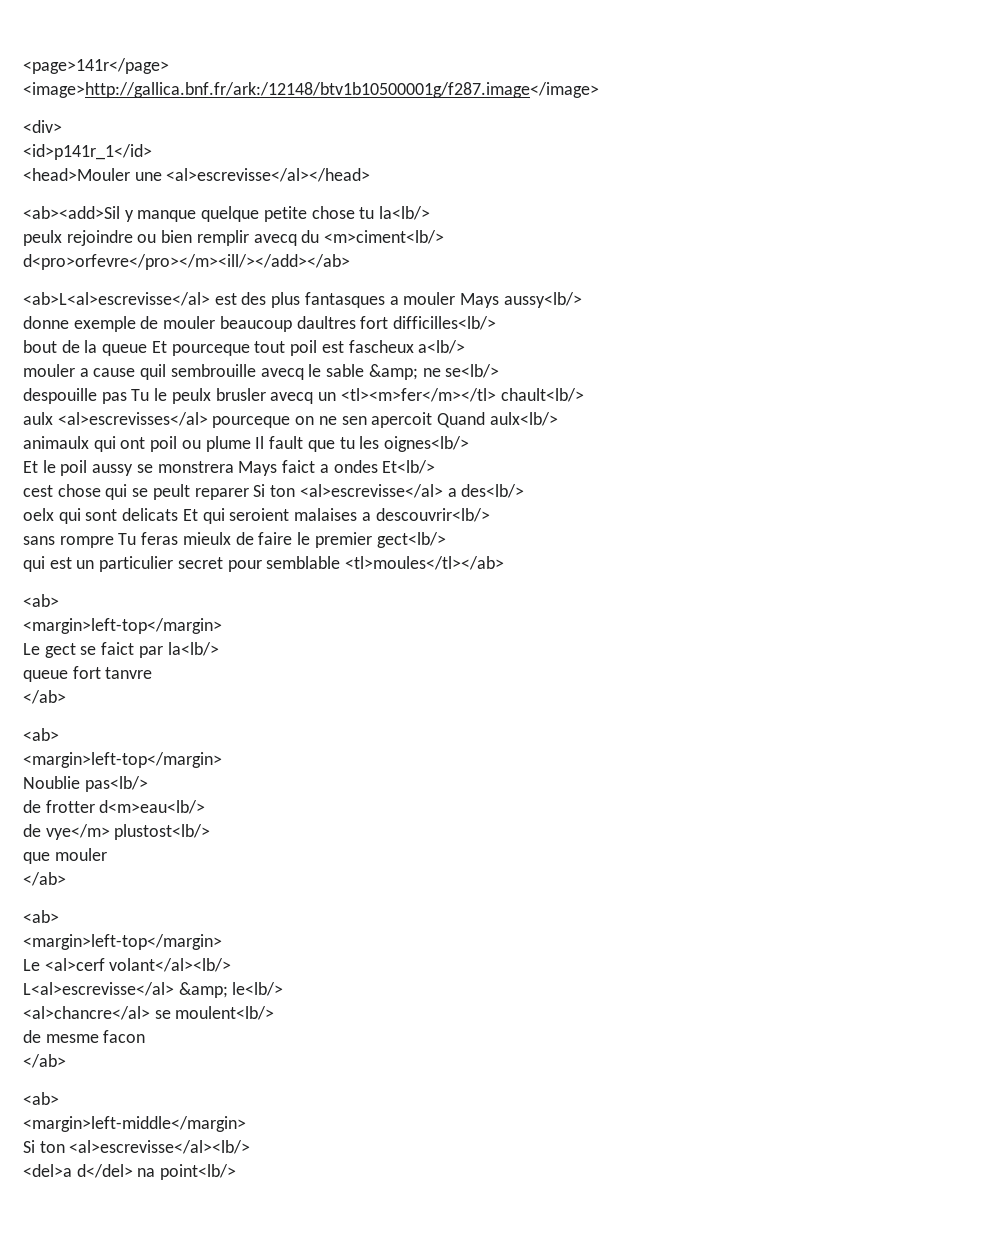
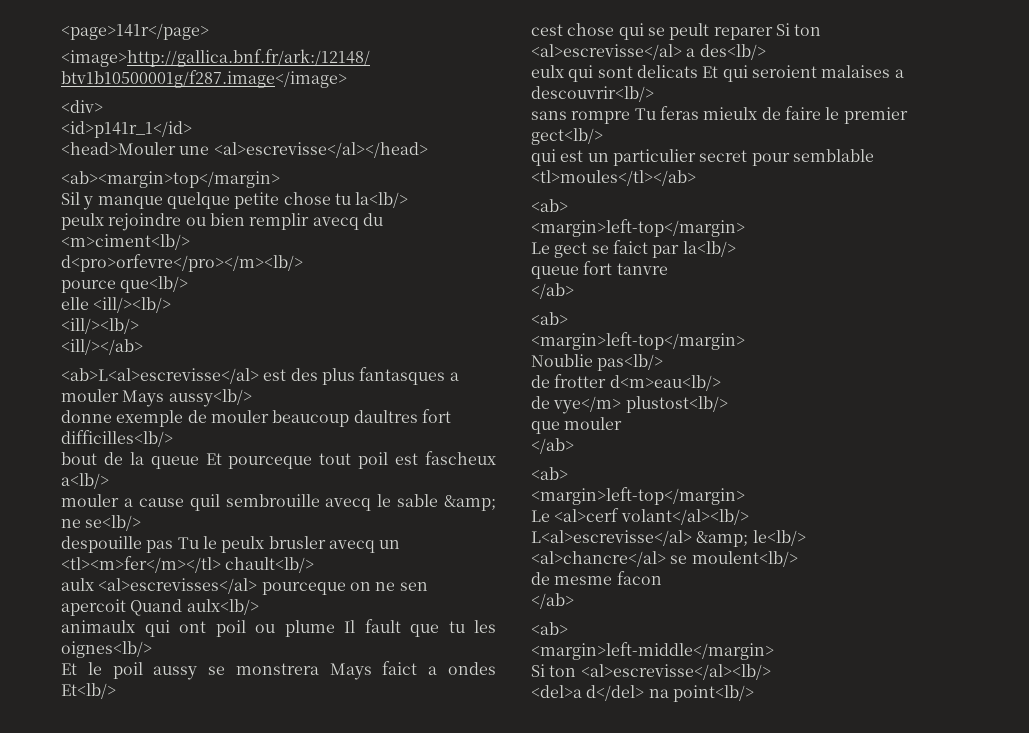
[23,206,120,219] <ab><add>Sil -> [61,171,280,188] [61,192,80,205] <ab><margin>top</margin> // Sil
[23,254,350,270] d<pro>orfevre</pro></m><ill/></add></ab> -> [61,254,303,272] [61,276,189,293] [61,297,172,313] [61,318,139,334] [61,339,143,355] d<pro>orfevre</pro></m><lb/> // pource que<lb/> // elle <ill/><lb/> // <ill/><lb/> // <ill/></ab>
[23,508,54,521] oelx -> [531,65,564,78] eulx

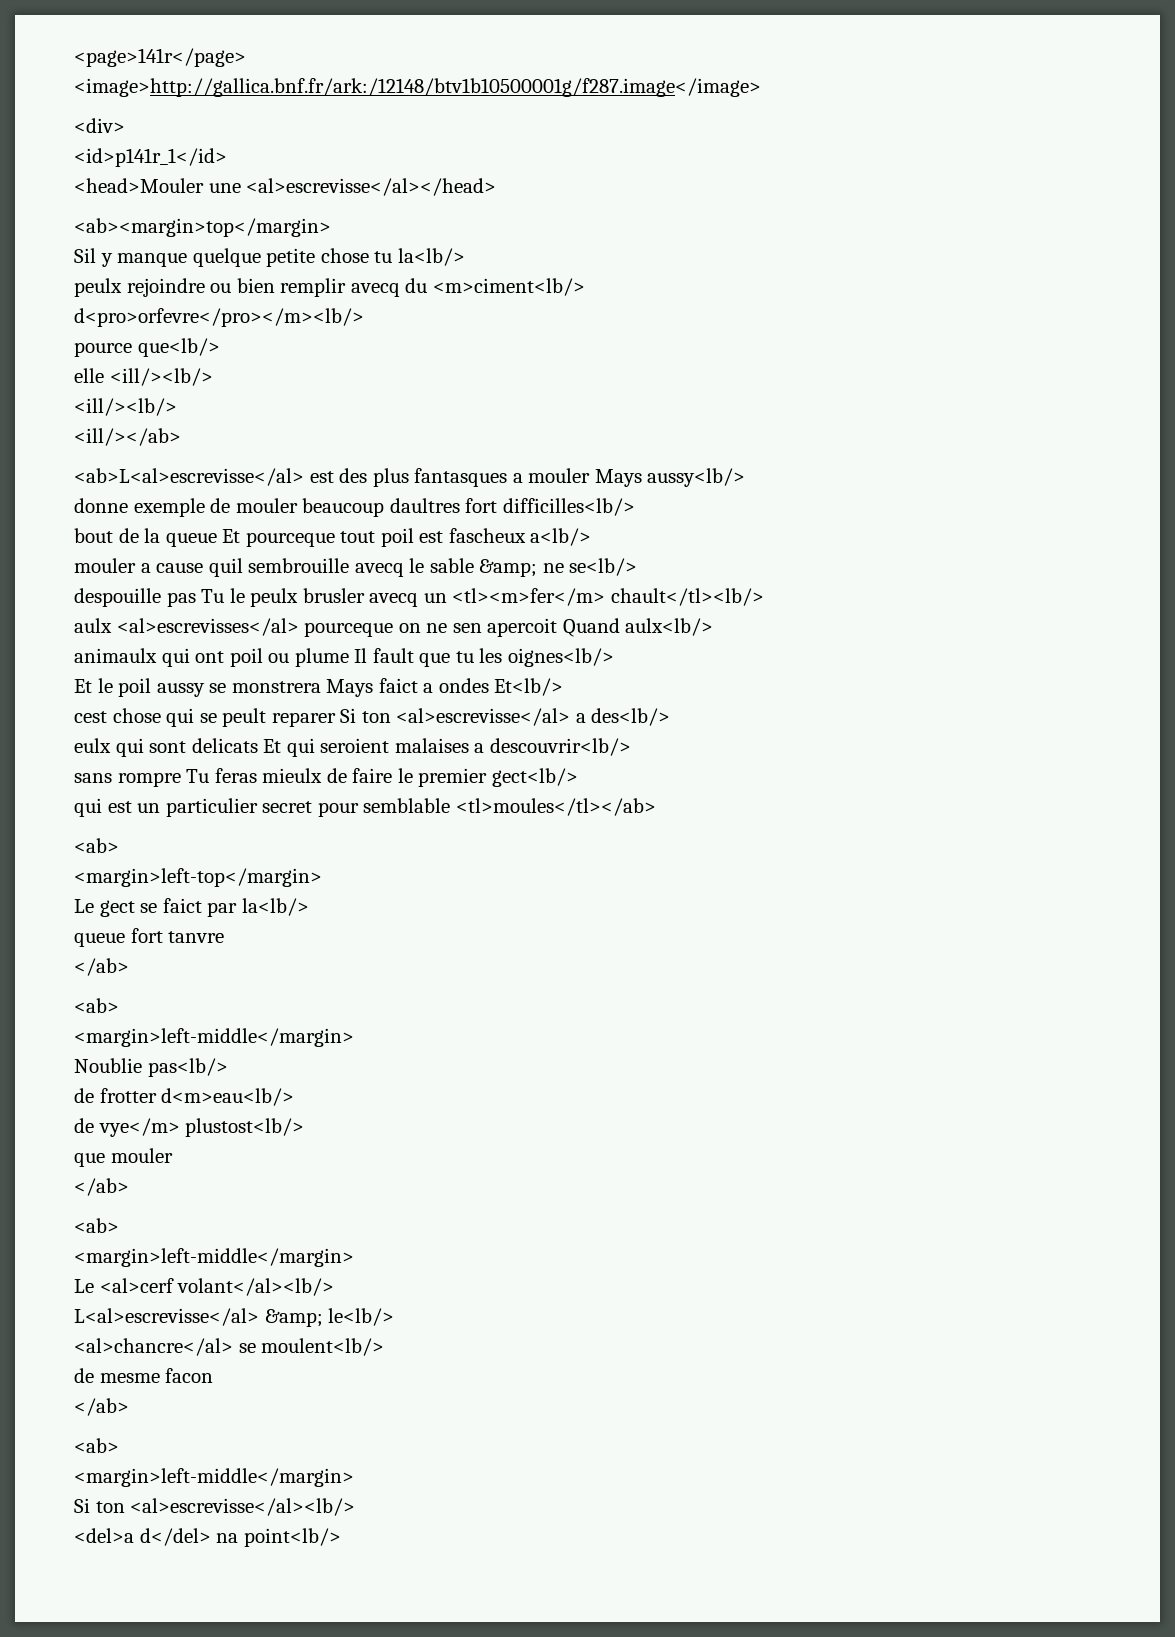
[61,556,315,573] <tl><m>fer</m></tl> chault<lb/> -> [452,588,764,606] <tl><m>fer</m> chault</tl><lb/>
[531,332,745,350] <margin>left-top</margin> -> [74,1028,354,1047] <margin>left-middle</margin>
[531,487,745,505] <margin>left-top</margin> -> [74,1248,354,1267] <margin>left-middle</margin>

